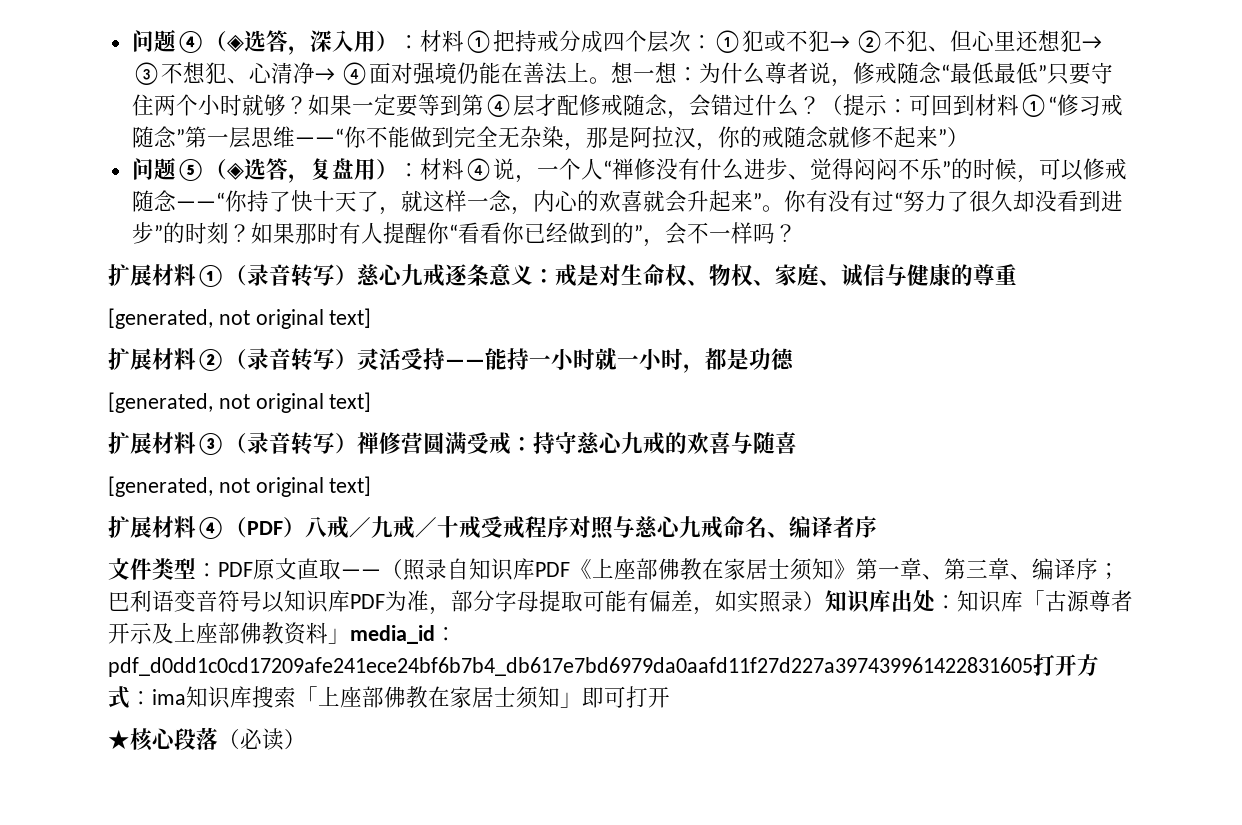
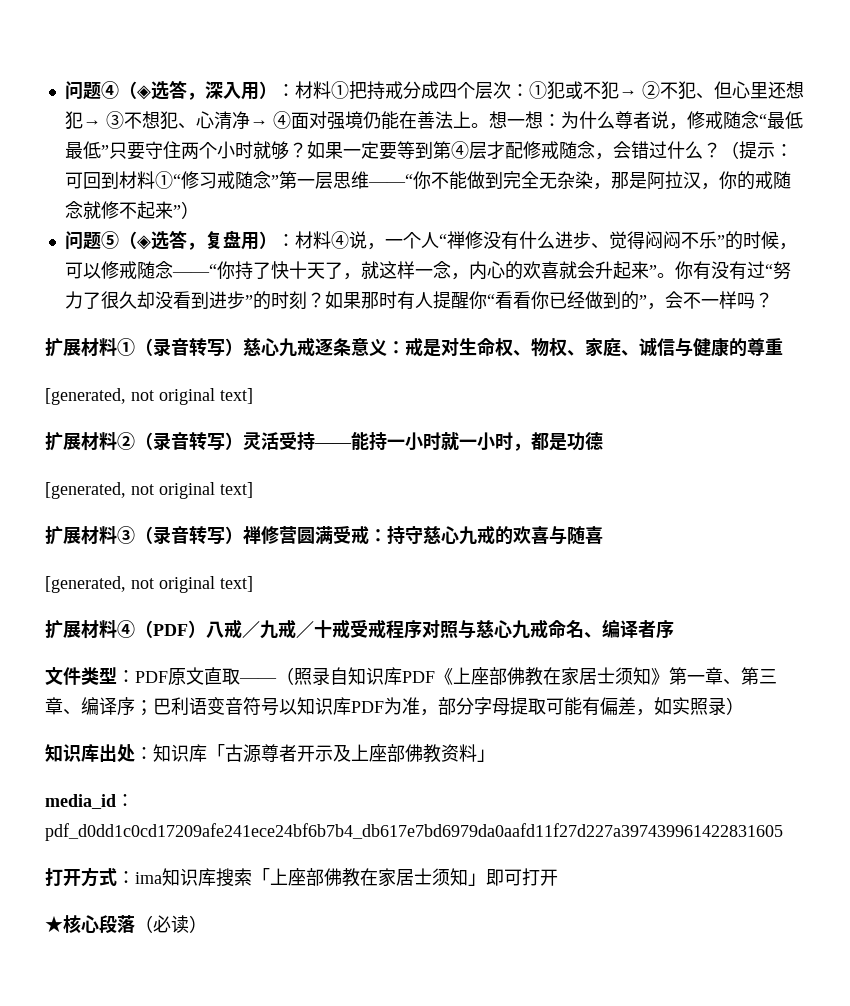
(825, 601) none -> (744, 706) //
(350, 636) none -> (495, 755) //
(1033, 667) none -> (783, 832) //

